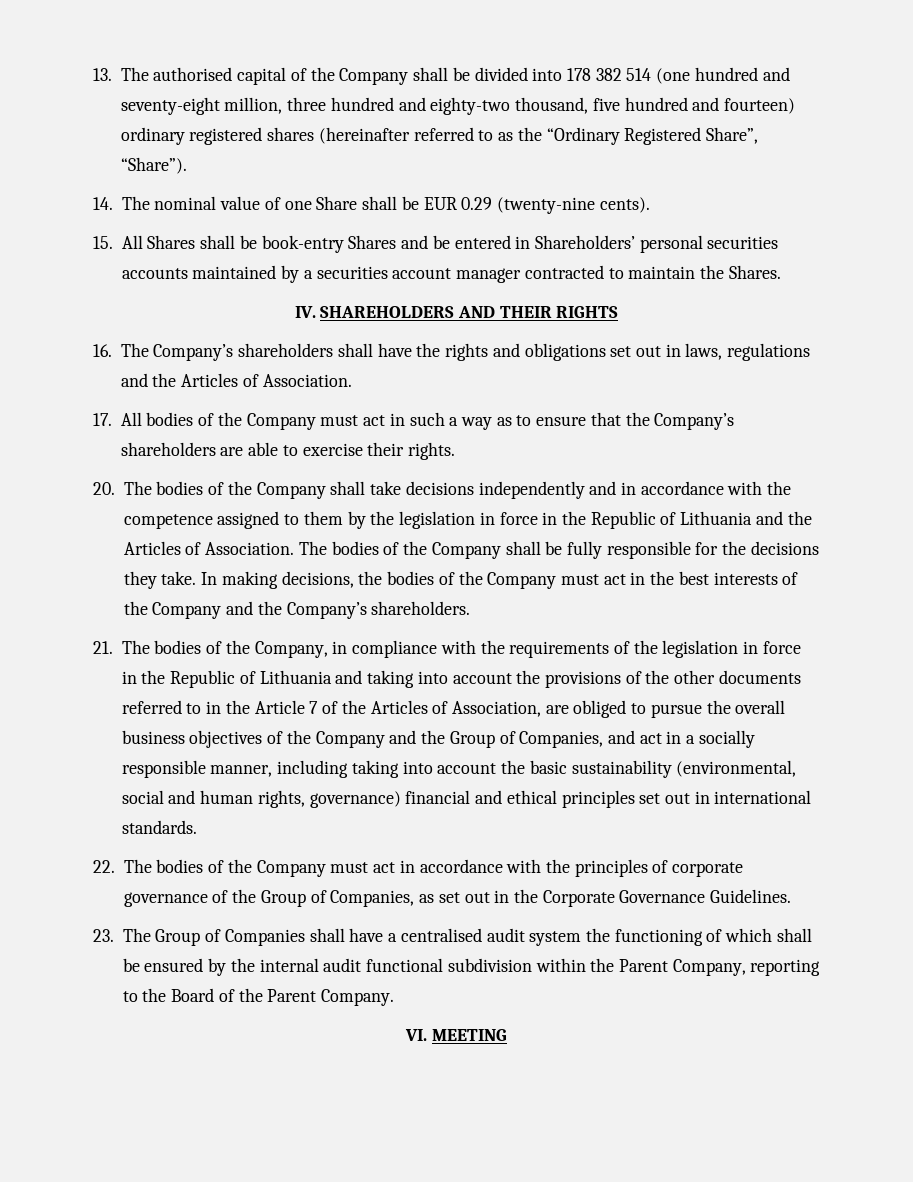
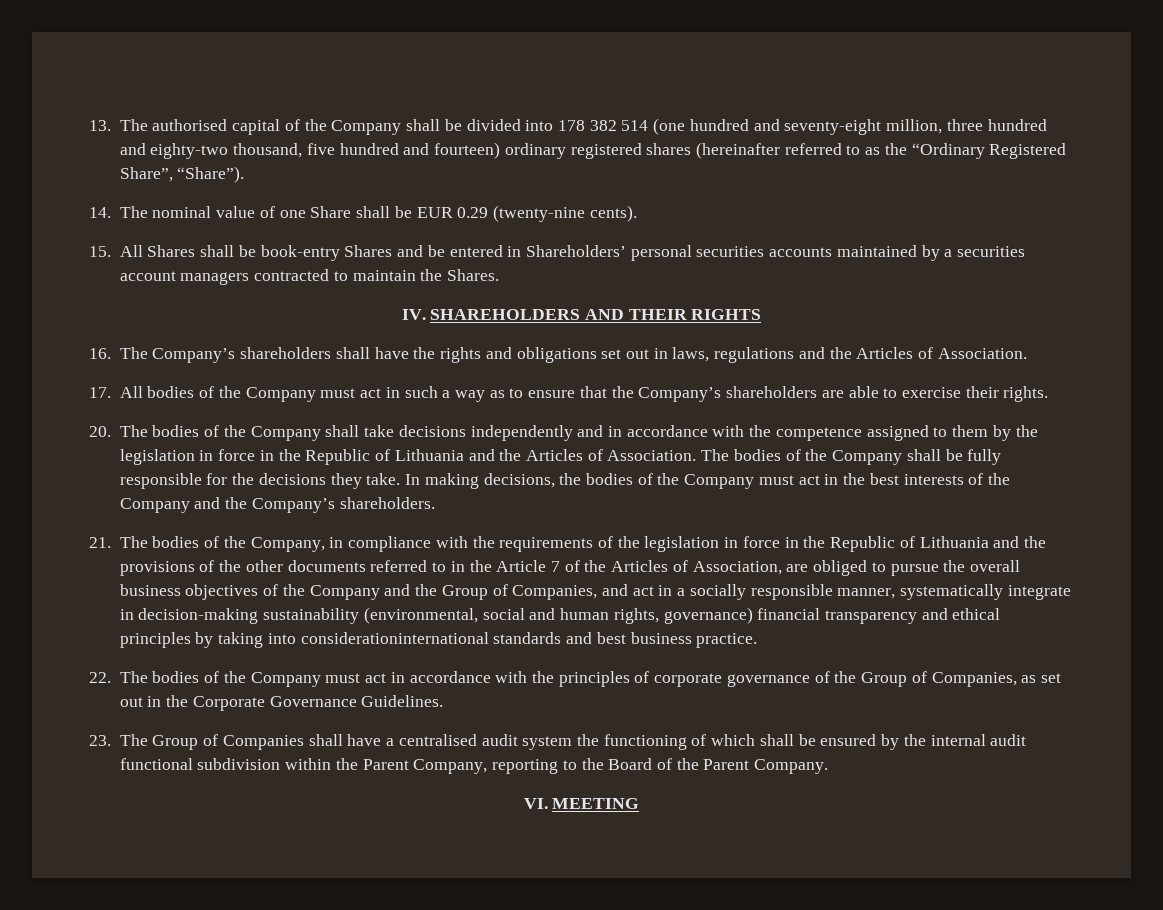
[456,268,522,283] manager -> [180,272,250,285] managers
[367,670,512,688] taking into account -> (1020, 542) none
[277,760,567,778] including taking into account the basic -> [900,584,1071,600] [119,608,259,624] systematically integrate in decision-making
(471, 797) none -> [825,610,918,624] transparency
[639,790,812,804] [121,820,197,834] set out in international standards. -> [195,632,758,648] by taking into considerationinternational standards and best business practice.

